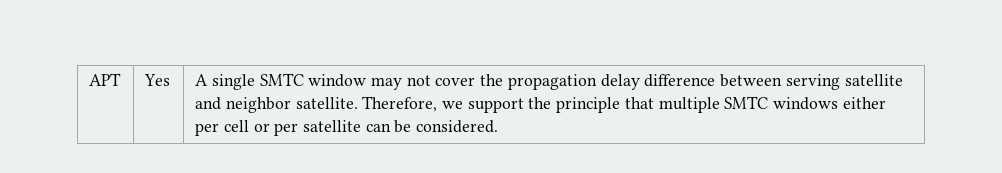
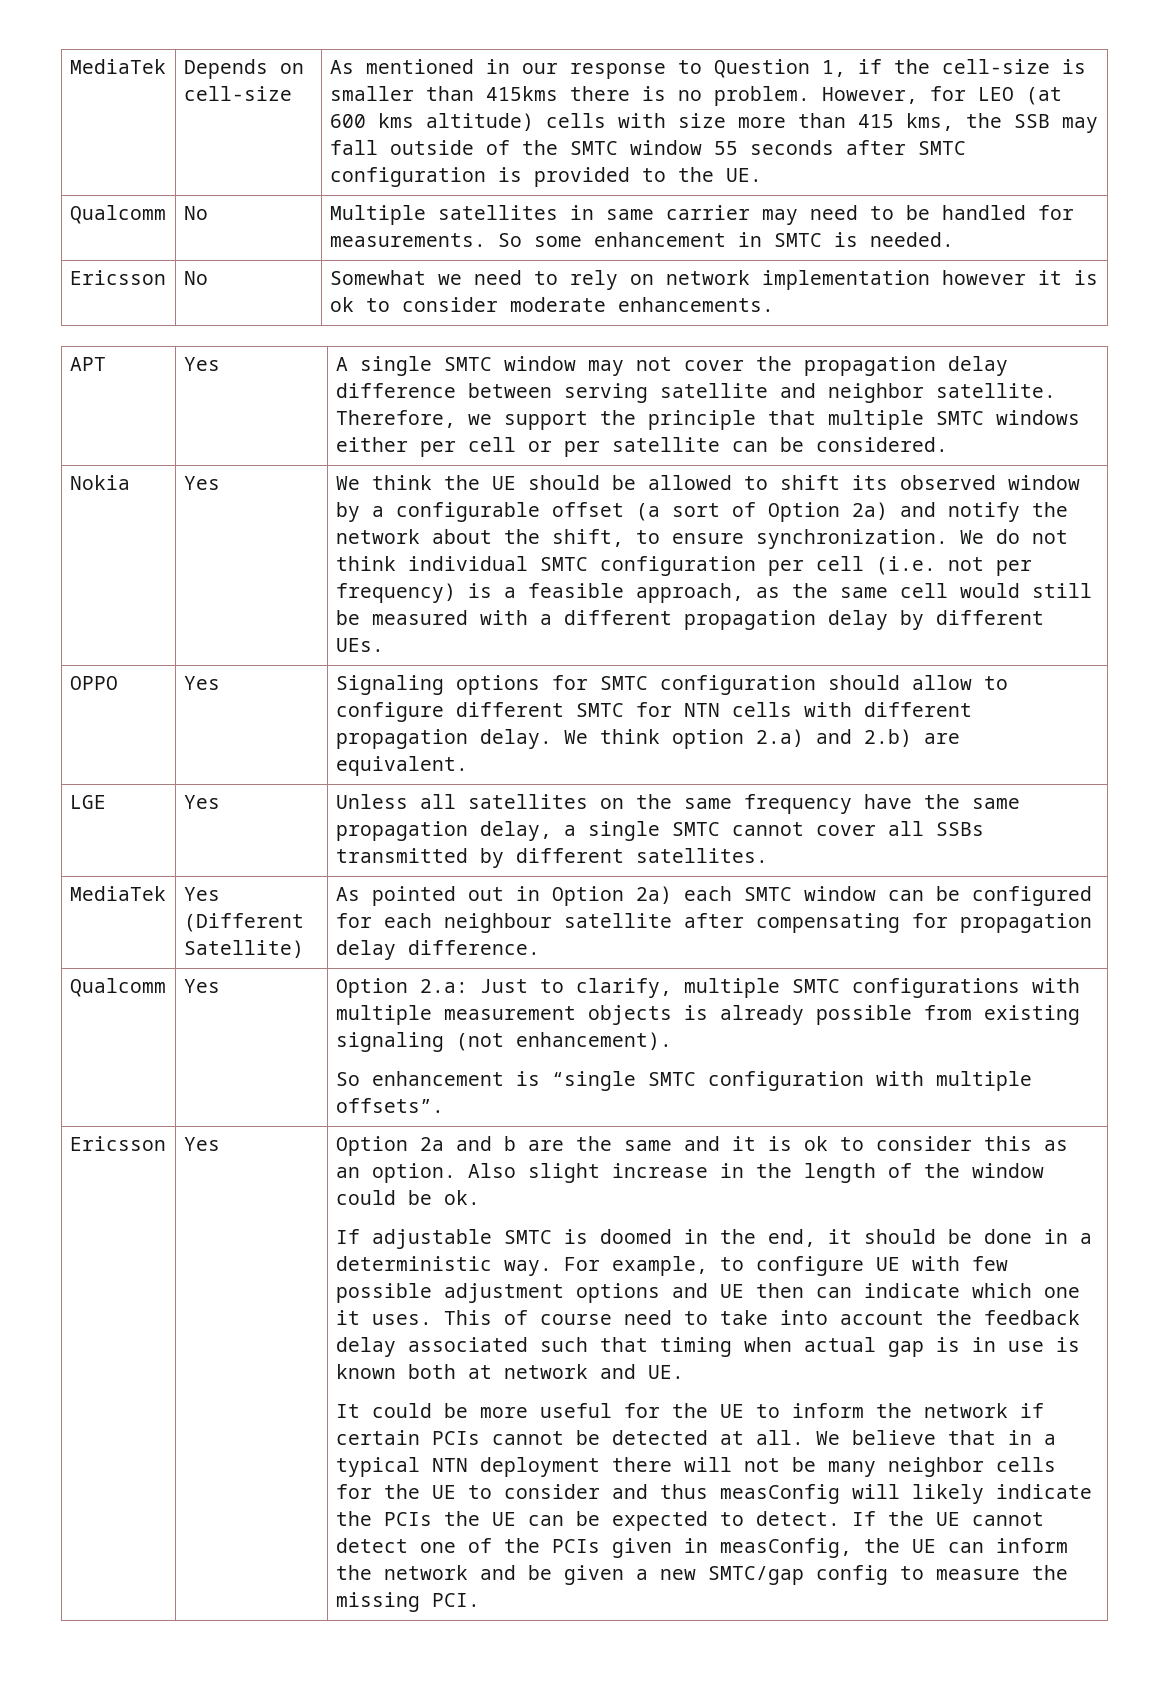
(89, 79) none -> [69,59,166,74] [183,59,304,79] [183,86,292,101] [329,59,1086,79] [329,86,1062,106] [329,113,1098,133] [329,140,966,155] [329,167,762,187] [69,205,166,224] [183,206,208,220] [329,205,1074,225] [329,232,954,247] [69,270,166,285] [183,271,208,285] [329,270,1098,290] [329,297,774,312] MediaTek | Depends on cell-size | As mentioned in our response to Question 1, if the cell-size is smaller than 415kms there is no problem. However, for LEO (at 600 kms altitude) cells with size more than 415 kms, the SSB may fall outside of the SMTC window 55 seconds after SMTC configuration is provided to the UE. // Qualcomm | No | Multiple satellites in same carrier may need to be handled for measurements. So some enhancement in SMTC is needed. // Ericsson | No | Somewhat we need to rely on network implementation however it is ok to consider moderate enhancements. //
(499, 126) none -> [69,475,130,490] [183,476,220,490] [335,475,1080,490] [335,502,1068,522] [335,529,1068,549] [335,556,1032,576] [335,583,1092,603] [335,610,1044,630] [335,638,384,652] [69,676,118,690] [183,676,220,690] [335,675,1008,695] [335,702,972,722] [335,729,960,749] [335,756,468,776] [69,795,106,809] [183,795,220,809] [335,794,1020,814] [335,821,984,841] [335,848,768,868] [69,886,166,901] [183,887,220,901] [183,913,304,932] [183,940,304,958] [335,886,1092,906] [335,913,1092,933] [335,940,540,960] [69,978,166,997] [183,979,220,993] [335,978,1080,998] [335,1005,1080,1025] [335,1032,672,1052] [335,1071,1032,1091] [335,1098,444,1113] [69,1136,166,1151] [183,1137,220,1151] [335,1136,1068,1156] [335,1163,1044,1183] [335,1190,480,1205] [335,1229,1092,1249] [335,1256,1008,1276] [335,1283,1080,1303] [335,1310,1080,1325] [335,1337,1080,1357] [335,1364,684,1379] [335,1403,1044,1418] [335,1430,1056,1445] [335,1457,1056,1477] [335,1484,1092,1504] [335,1511,1044,1531] [335,1538,1068,1558] [335,1565,1068,1585] [335,1592,480,1612] // Nokia | Yes | We think the UE should be allowed to shift its observed window by a configurable offset (a sort of Option 2a) and notify the network about the shift, to ensure synchronization. We do not think individual SMTC configuration per cell (i.e. not per frequency) is a feasible approach, as the same cell would still be measured with a different propagation delay by different UEs. // OPPO | Yes | Signaling options for SMTC configuration should allow to configure different SMTC for NTN cells with different propagation delay. We think option 2.a) and 2.b) are equivalent. // LGE | Yes | Unless all satellites on the same frequency have the same propagation delay, a single SMTC cannot cover all SSBs transmitted by different satellites. // MediaTek | Yes (Different Satellite) | As pointed out in Option 2a) each SMTC window can be configured for each neighbour satellite after compensating for propagation delay difference. // Qualcomm | Yes | Option 2.a: Just to clarify, multiple SMTC configurations with multiple measurement objects is already possible from existing signaling (not enhancement). // So enhancement is “single SMTC configuration with multiple offsets”. // Ericsson | Yes | Option 2a and b are the same and it is ok to consider this as an option. Also slight increase in the length of the window could be ok. // If adjustable SMTC is doomed in the end, it should be done in a deterministic way. For example, to configure UE with few possible adjustment options and UE then can indicate which one it uses. This of course need to take into account the feedback delay associated such that timing when actual gap is in use is known both at network and UE. // It could be more useful for the UE to inform the network if certain PCIs cannot be detected at all. We believe that in a typical NTN deployment there will not be many neighbor cells for the UE to consider and thus measConfig will likely indicate the PCIs the UE can be expected to detect. If the UE cannot detect one of the PCIs given in measConfig, the UE can inform the network and be given a new SMTC/gap config to measure the missing PCI.

